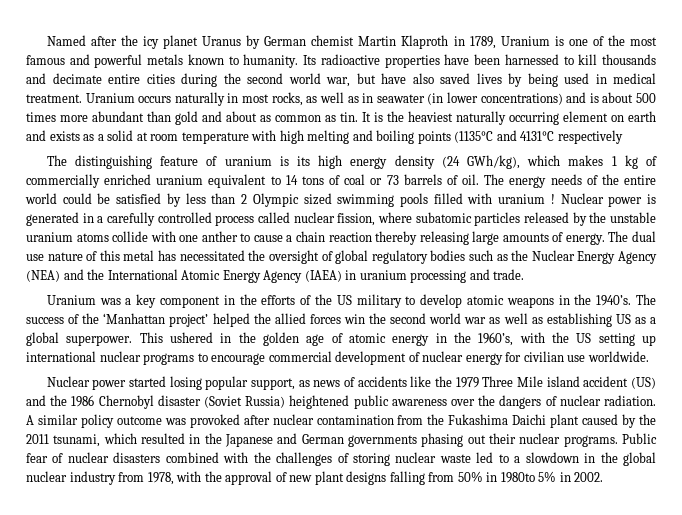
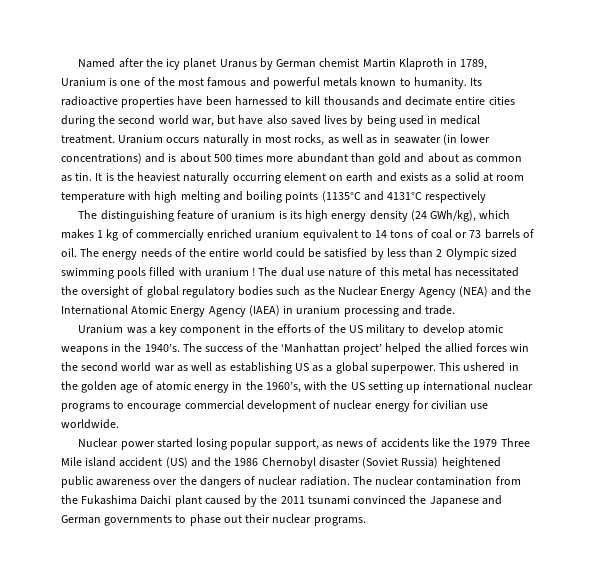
[560,193,656,207] [26,212,656,226] [26,231,605,245] Nuclear power is generated in a carefully controlled process called nuclear fission, where subatomic particles released by the unstable uranium atoms collide with one anther to cause a chain reaction thereby releasing large amounts of energy. -> (256, 271) none
[26,414,270,428] A similar policy outcome was provoked after -> [352,476,372,485] The
[53,433,201,447] tsunami, which resulted in -> [307,495,407,505] tsunami convinced
[421,433,464,447] phasing -> [175,514,221,526] to phase
[622,433,657,444] [26,452,657,466] [26,471,604,485] Public fear of nuclear disasters combined with the challenges of storing nuclear waste led to a slowdown in the global nuclear industry from 1978, with the approval of new plant designs falling from 50% in 1980to 5% in 2002. -> (366, 521) none

